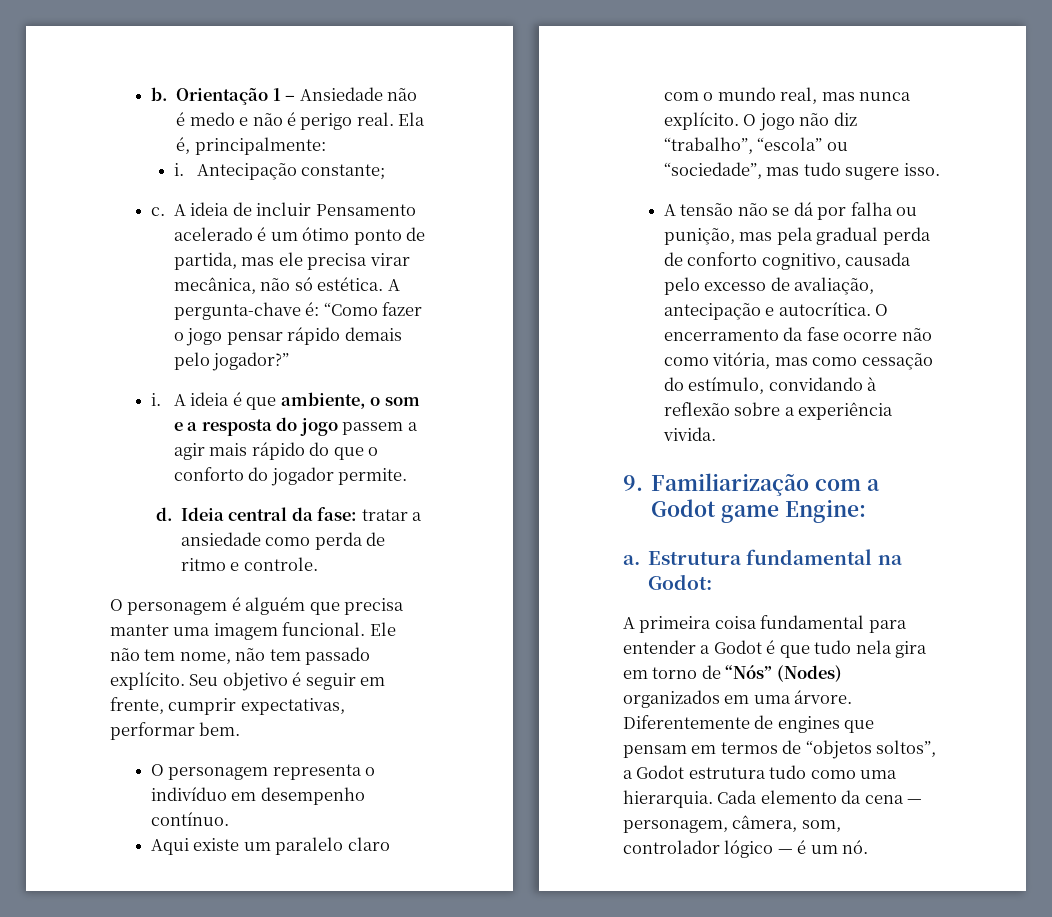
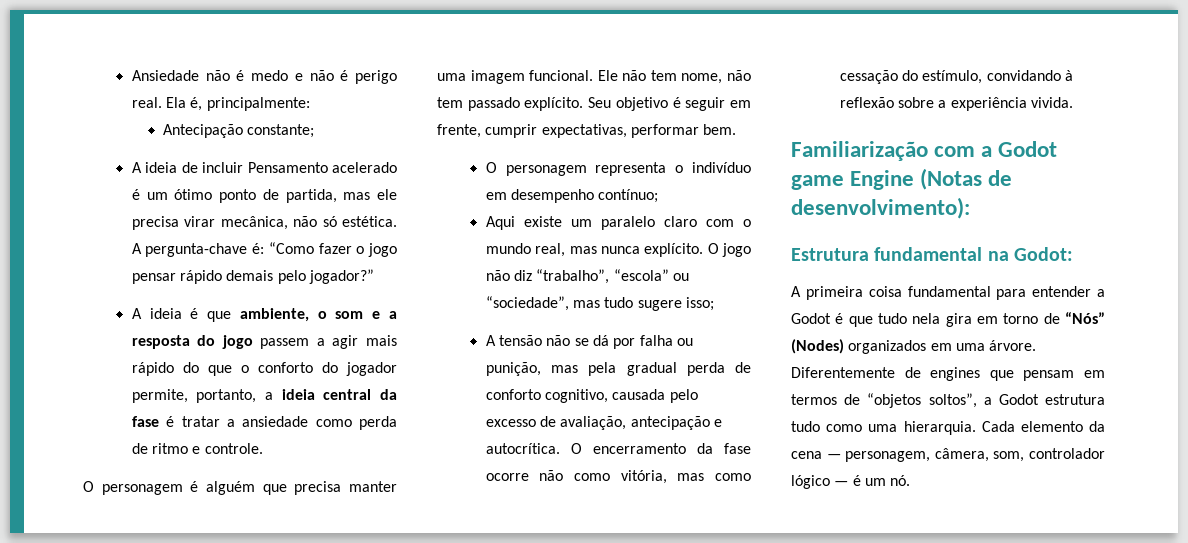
[150,87,296,105] b. Orientação 1 – -> (131, 75) none
[173,163,184,176] i. -> (310, 104) none
[150,207,165,216] c. -> (315, 131) none
[150,393,161,406] i. -> (375, 276) none
[338,468,408,485] [155,507,358,521] permite. // d. Ideia central da fase: -> [131,389,397,403] [131,416,175,427] permite, portanto, a ideia central da fase é
[150,812,229,826] contínuo. -> [598,189,659,203] contínuo;
[903,163,940,176] isso. -> [686,297,715,311] isso;
[623,475,643,491] 9. -> (1074, 102) none
[784,499,866,523] [623,555,640,565] Engine: // a. -> [850,168,1013,190] [791,197,970,219] Engine (Notas de desenvolvimento): //

